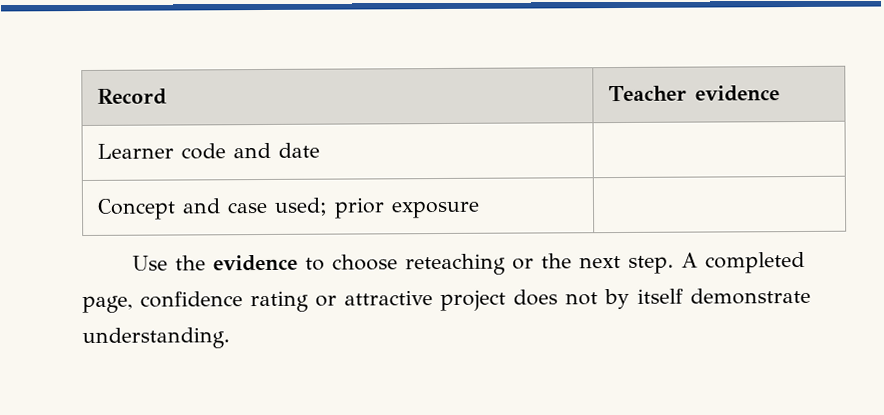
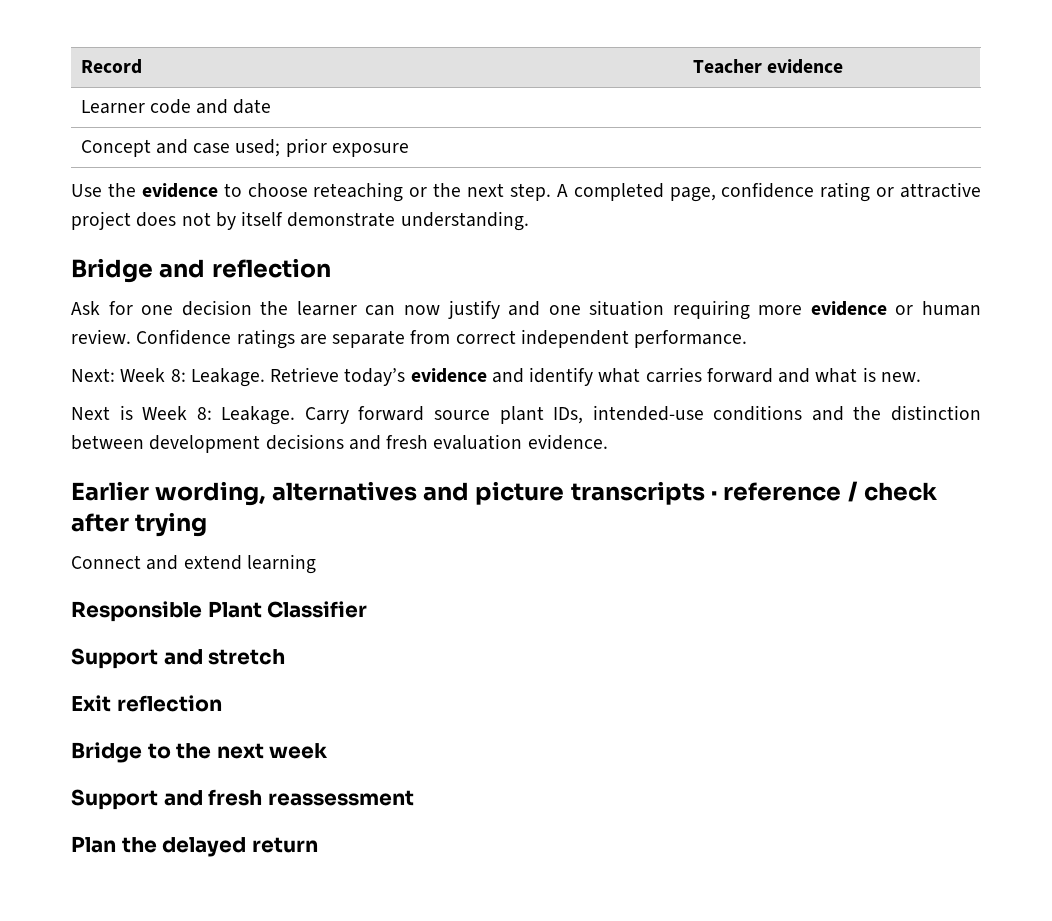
(230, 338) none -> [71,258,331,283] [71,300,981,320] [71,329,748,349] [71,367,921,387] [71,405,981,425] [71,434,608,453] [71,481,938,506] [71,512,208,537] [71,554,316,574] [71,601,368,622] [71,648,286,669] [71,695,222,712] [71,742,329,763] [71,789,414,810] [71,836,318,857] // Bridge and reflection // Ask for one decision the learner can now justify and one situation requiring more evidence or human review. Confidence ratings are separate from correct independent performance. // Next: Week 8: Leakage. Retrieve today’s evidence and identify what carries forward and what is new. // Next is Week 8: Leakage. Carry forward source plant IDs, intended-use conditions and the distinction between development decisions and fresh evaluation evidence. // Earlier wording, alternatives and picture transcripts · reference / check after trying // Connect and extend learning // Responsible Plant Classifier // Support and stretch // Exit reflection // Bridge to the next week // Support and fresh reassessment // Plan the delayed return

